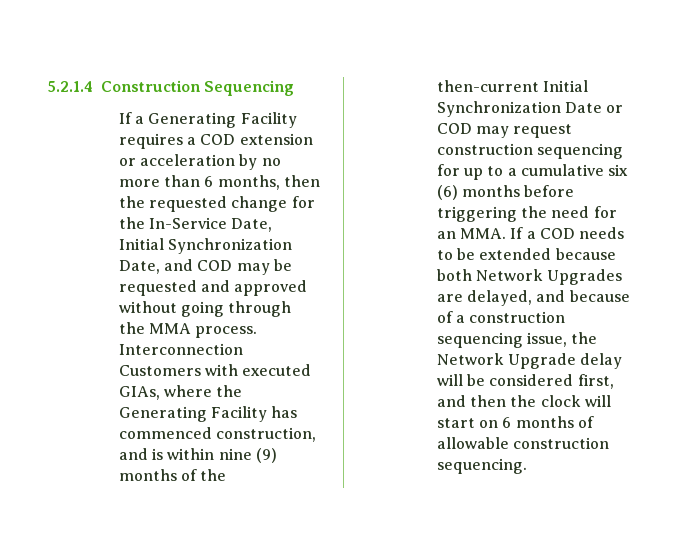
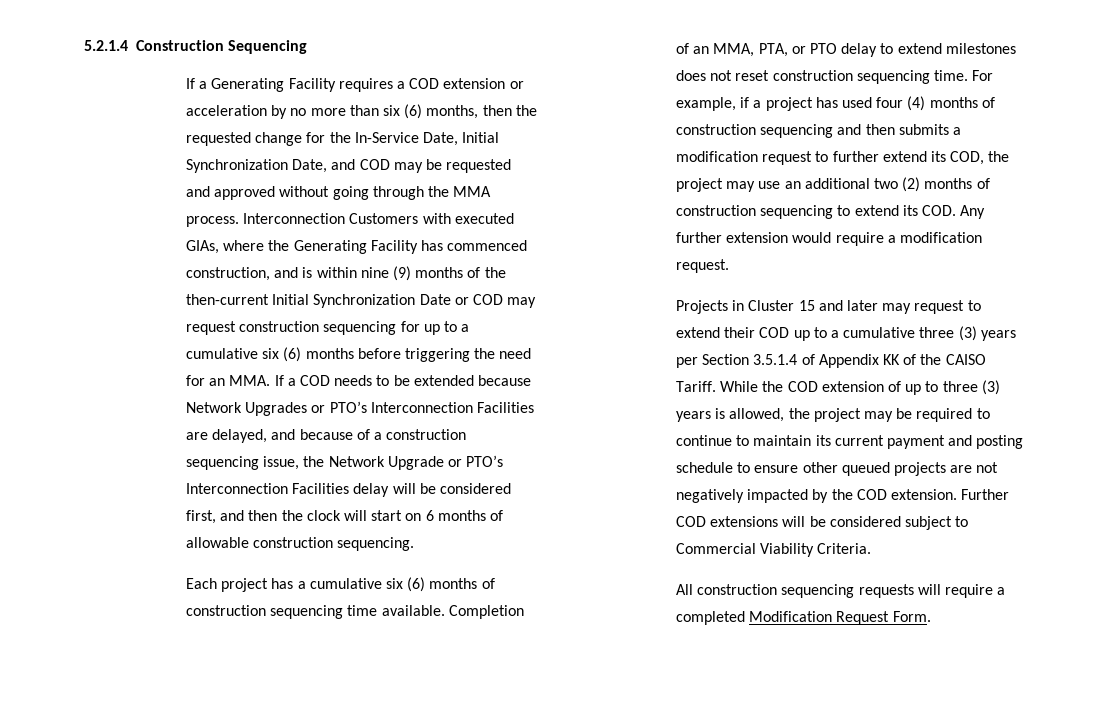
[204,176,214,187] 6 -> [383,104,423,119] six (6)
[436,269,472,281] both -> (531, 380) none
(623, 277) none -> [311,401,535,413] or PTO’s Interconnection Facilities
(576, 361) none -> [448,455,504,467] [186,483,350,494] or PTO’s Interconnection Facilities
(527, 466) none -> [186,577,495,592] [186,605,524,619] [676,43,1016,57] [676,70,994,84] [676,96,995,111] [676,124,962,138] [676,151,1010,165] [676,177,990,192] [676,205,986,219] [676,232,983,246] [676,259,730,273] [676,300,981,314] [676,326,1016,341] [676,354,986,368] [676,380,1000,395] [676,408,990,422] [676,435,1024,449] [676,462,999,476] [676,489,1010,503] [676,516,969,530] [676,543,872,557] [676,584,1006,598] [676,611,931,625] // Each project has a cumulative six (6) months of construction sequencing time available. Completion of an MMA, PTA, or PTO delay to extend milestones does not reset construction sequencing time. For example, if a project has used four (4) months of construction sequencing and then submits a modification request to further extend its COD, the project may use an additional two (2) months of construction sequencing to extend its COD. Any further extension would require a modification request. // Projects in Cluster 15 and later may request to extend their COD up to a cumulative three (3) years per Section 3.5.1.4 of Appendix KK of the CAISO Tariff. While the COD extension of up to three (3) years is allowed, the project may be required to continue to maintain its current payment and posting schedule to ensure other queued projects are not negatively impacted by the COD extension. Further COD extensions will be considered subject to Commercial Viability Criteria. // All construction sequencing requests will require a completed Modification Request Form.

